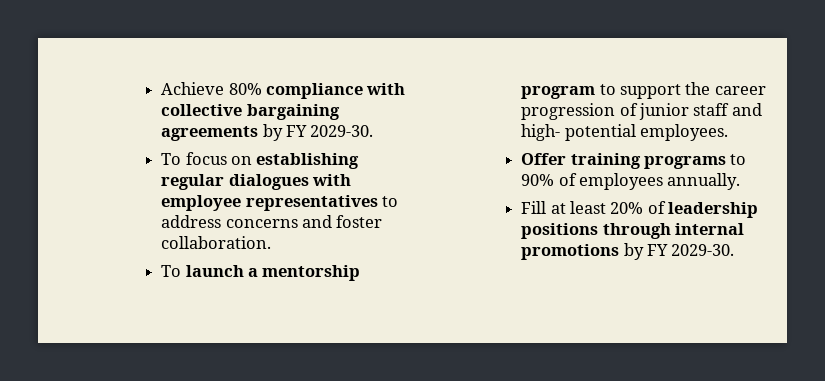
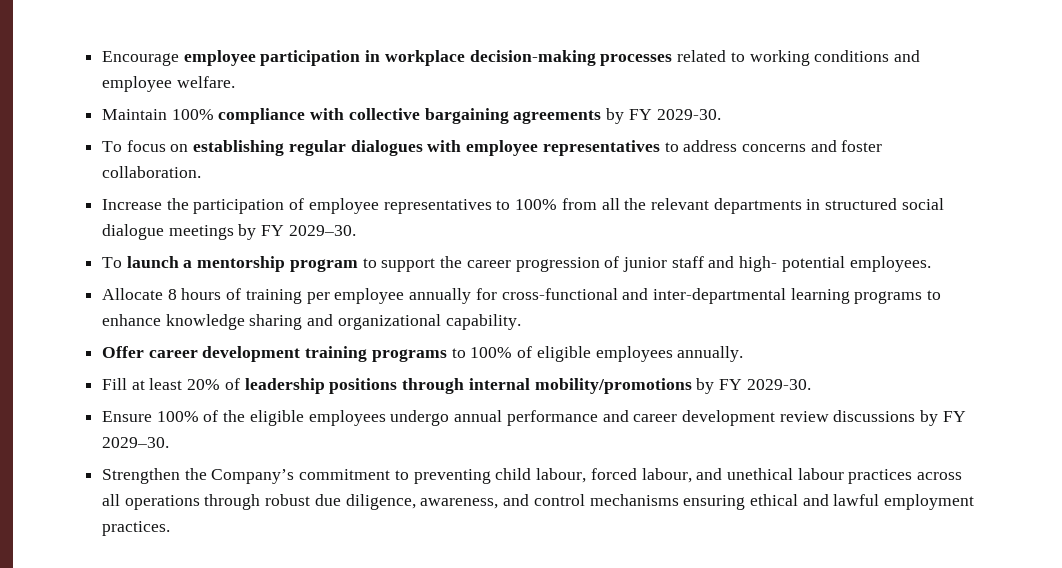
[161,82,262,95] Achieve 80% -> [101,50,920,66] [101,76,235,92] [101,109,214,120] Encourage employee participation in workplace decision-making processes related to working conditions and employee welfare. // Maintain 100%
(272, 242) none -> [101,198,944,214] [101,224,356,240] // Increase the participation of employee representatives to 100% from all the relevant departments in structured social dialogue meetings by FY 2029–30.
(728, 132) none -> [101,288,942,304] [101,314,521,330] // Allocate 8 hours of training per employee annually for cross-functional and inter-departmental learning programs to enhance knowledge sharing and organizational capability.
(567, 159) none -> [148,346,301,362] career development
[521,173,577,186] 90% of -> [470,346,591,362] 100% of eligible
[521,243,735,260] promotions by FY 2029-30. -> [534,378,811,394] [101,410,966,426] [101,437,169,448] [101,468,963,484] [101,494,975,510] [101,521,170,536] mobility/promotions by FY 2029-30. // Ensure 100% of the eligible employees undergo annual performance and career development review discussions by FY 2029–30. // Strengthen the Company’s commitment to preventing child labour, forced labour, and unethical labour practices across all operations through robust due diligence, awareness, and control mechanisms ensuring ethical and lawful employment practices.

